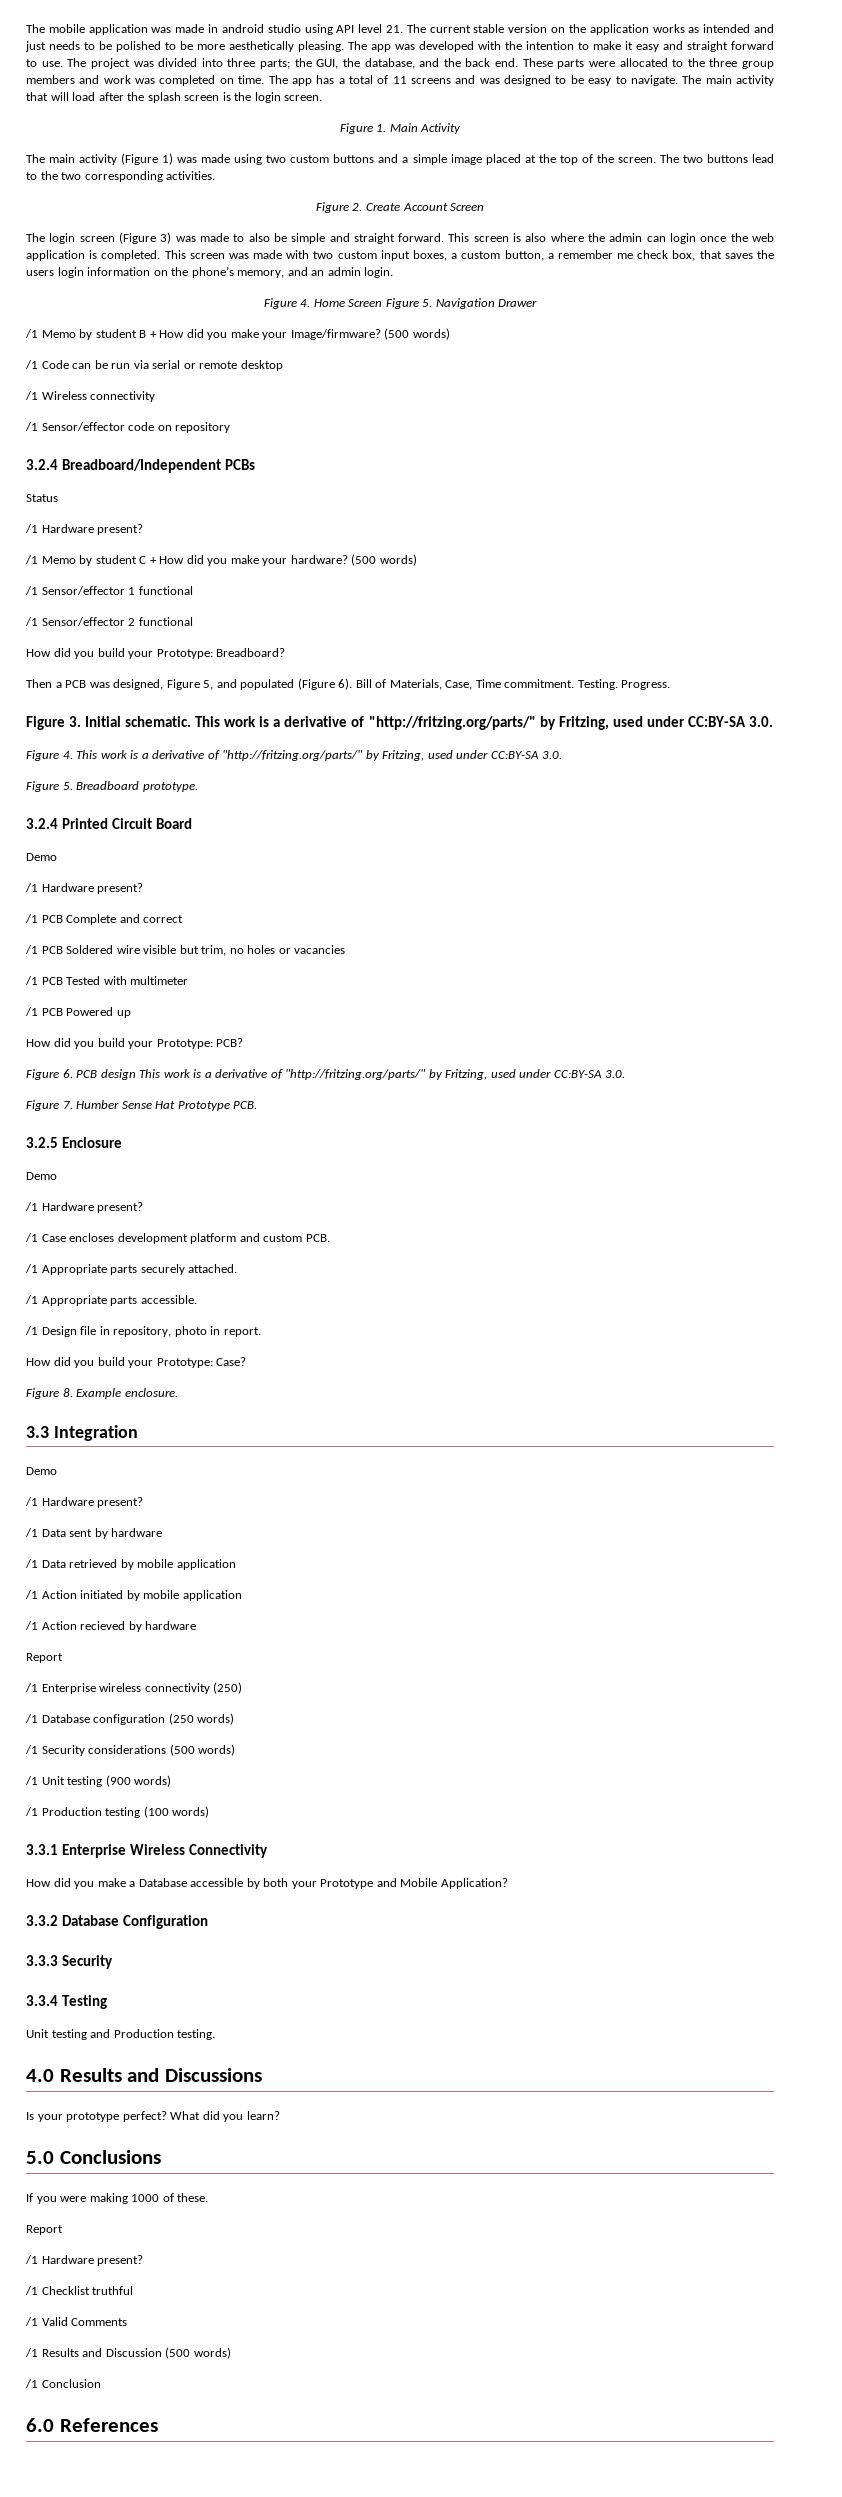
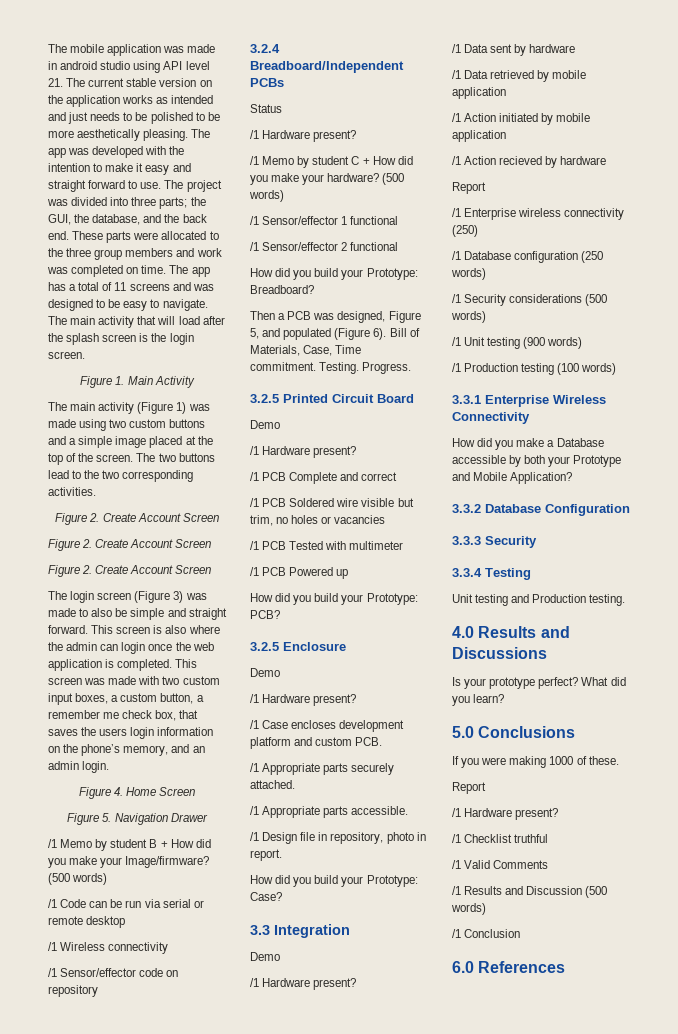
(485, 207) none -> [48,539,212,551] [48,565,212,577] // Figure 2. Create Account Screen // Figure 2. Create Account Screen
(383, 303) none -> (196, 791) //
[26,716,773,730] [26,750,563,761] [26,781,198,792] [26,818,58,829] Figure 3. Initial schematic. This work is a derivative of "http://fritzing.org/parts/" by Fritzing, used under CC:BY-SA 3.0. // Figure 4. This work is a derivative of "http://fritzing.org/parts/" by Fritzing, used under CC:BY-SA 3.0. // Figure 5. Breadboard prototype. // 3.2.4 -> [250,394,279,403] 3.2.5
[26,1069,626,1080] [26,1100,258,1111] // Figure 6. PCB design This work is a derivative of "http://fritzing.org/parts/" by Fritzing, used under CC:BY-SA 3.0. // Figure 7. Humber Sense Hat Prototype PCB. -> (280, 614) none
[26,1388,178,1399] // Figure 8. Example enclosure. -> (282, 896) none

